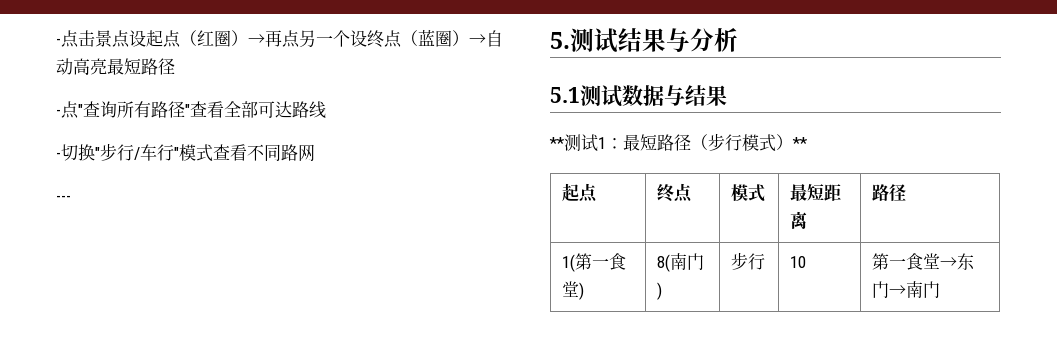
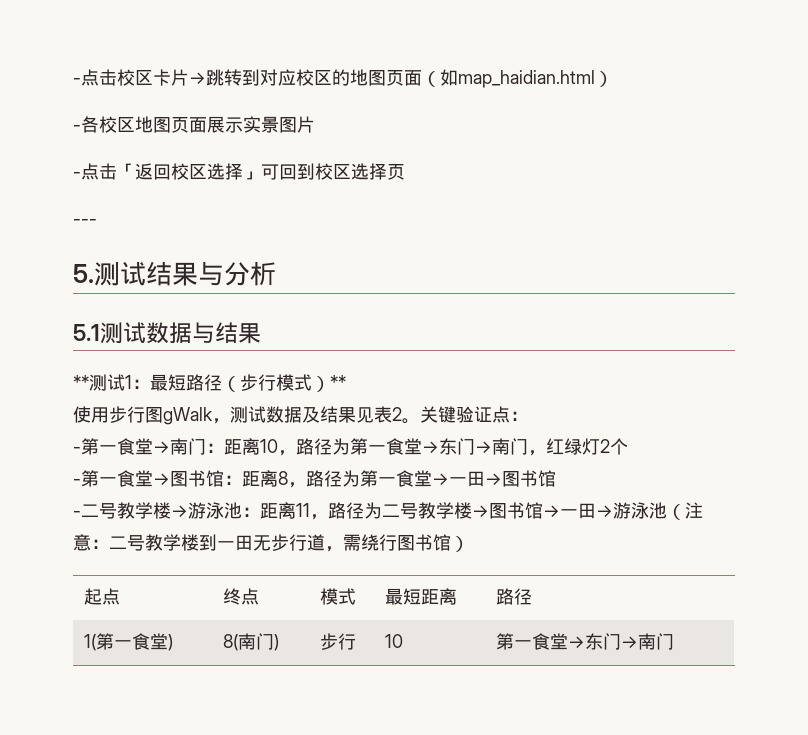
[56,29,503,48] [56,58,175,75] [56,101,326,119] [56,143,315,162] -点击景点设起点（红圈）→再点另一个设终点（蓝圈）→自动高亮最短路径 // -点"查询所有路径"查看全部可达路线 // -切换"步行/车行"模式查看不同路网 -> [73,69,613,88] [73,116,315,133] [73,163,405,180] -点击校区卡片→跳转到对应校区的地图页面（如map_haidian.html） // -各校区地图页面展示实景图片 // -点击「返回校区选择」可回到校区选择页
(807, 143) none -> [73,406,528,425] [73,438,628,456] [73,470,556,488] [73,502,703,520] [73,534,469,552] // 使用步行图gWalk，测试数据及结果见表2。关键验证点： // -第一食堂→南门：距离10，路径为第一食堂→东门→南门，红绿灯2个 // -第一食堂→图书馆：距离8，路径为第一食堂→一田→图书馆 // -二号教学楼→游泳池：距离11，路径为二号教学楼→图书馆→一田→游泳池（注意：二号教学楼到一田无步行道，需绕行图书馆）

